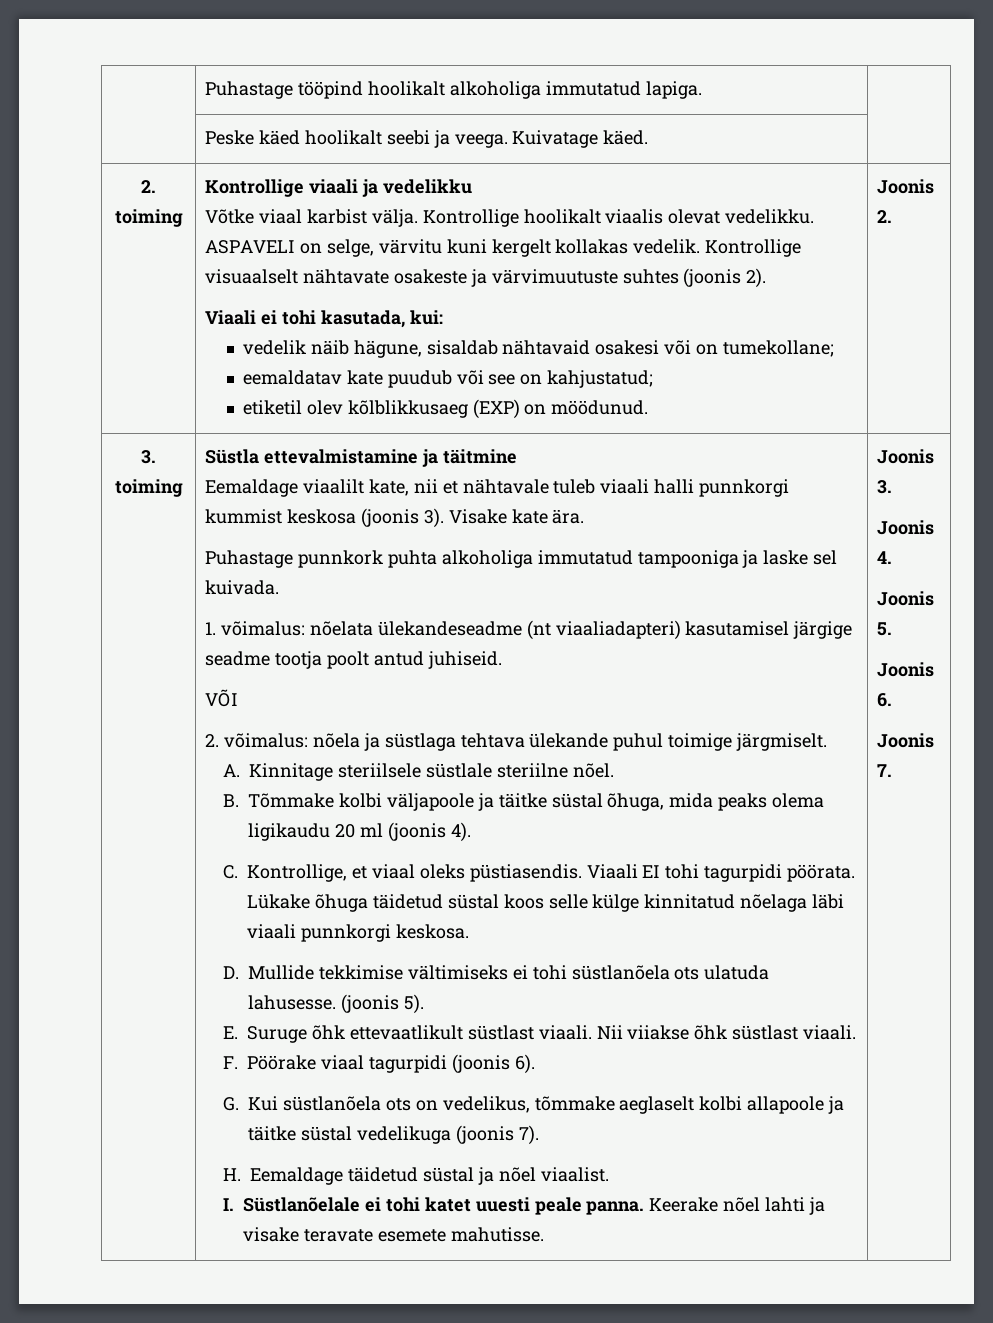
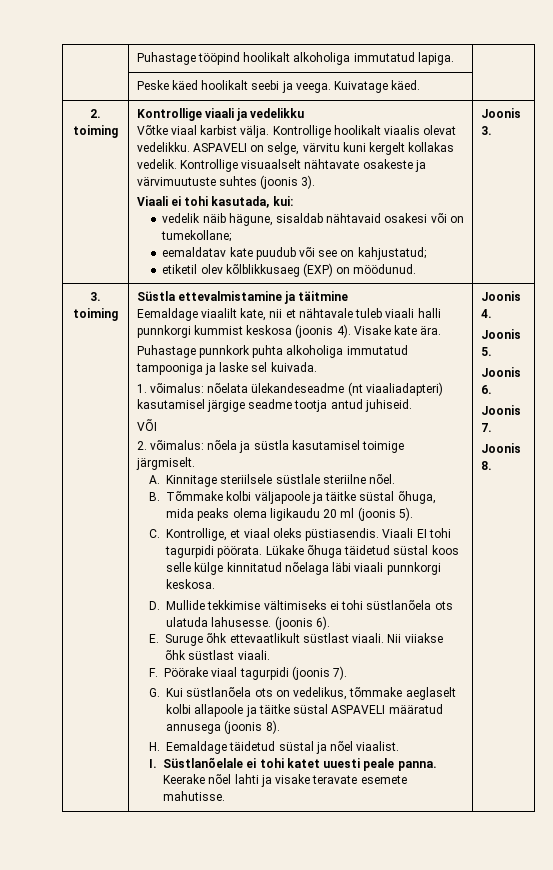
[746,268,767,288] 2). -> [301,175,316,189] 3).
[877,210,893,223] 2. -> [480,126,492,135] 3.
[423,508,444,528] 3). -> [336,324,351,338] 4).
[326,651,369,669] poolt -> (328, 406) none
[384,733,664,751] süstlaga tehtava ülekande puhul -> [253,440,360,450] süstla kasutamisel
[450,822,471,842] 4). -> [398,507,413,521] 5).
[403,994,424,1014] 5). -> [315,616,330,630] 6).
[514,1054,535,1074] 6). -> [333,666,348,680] 7).
[356,1125,539,1145] vedelikuga (joonis 7). -> [331,704,443,714] [166,720,280,734] ASPAVELI määratud annusega (joonis 8).
[877,480,893,494] [877,520,935,535] 3. // Joonis -> (521, 296) none
(893, 770) none -> [480,443,521,453] [480,461,492,470] // Joonis 8.

